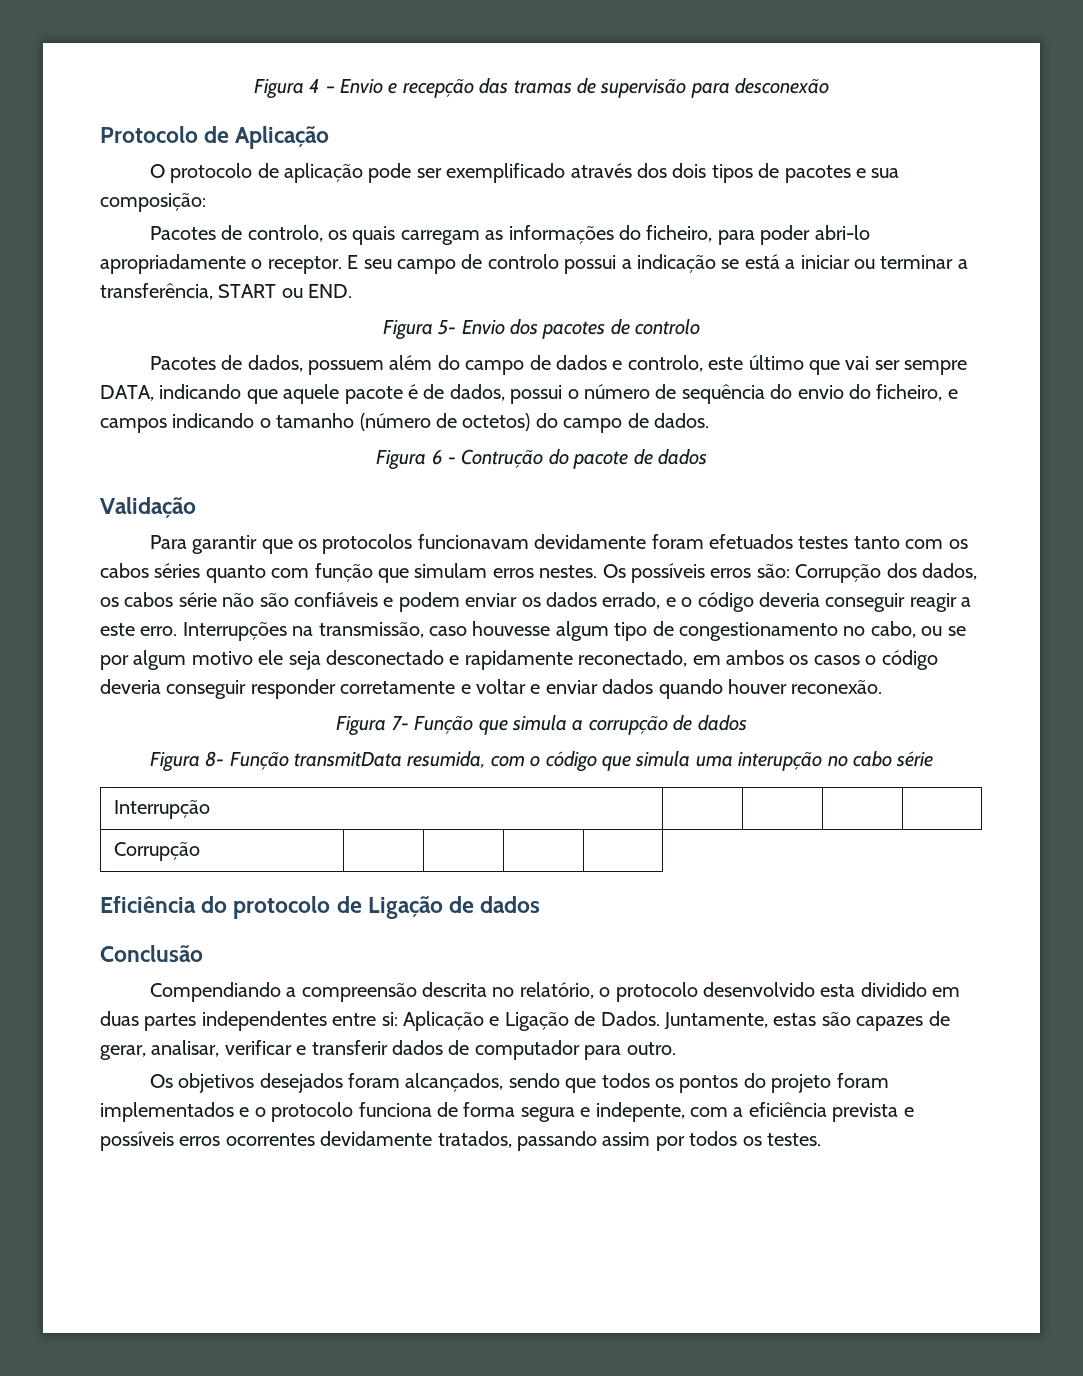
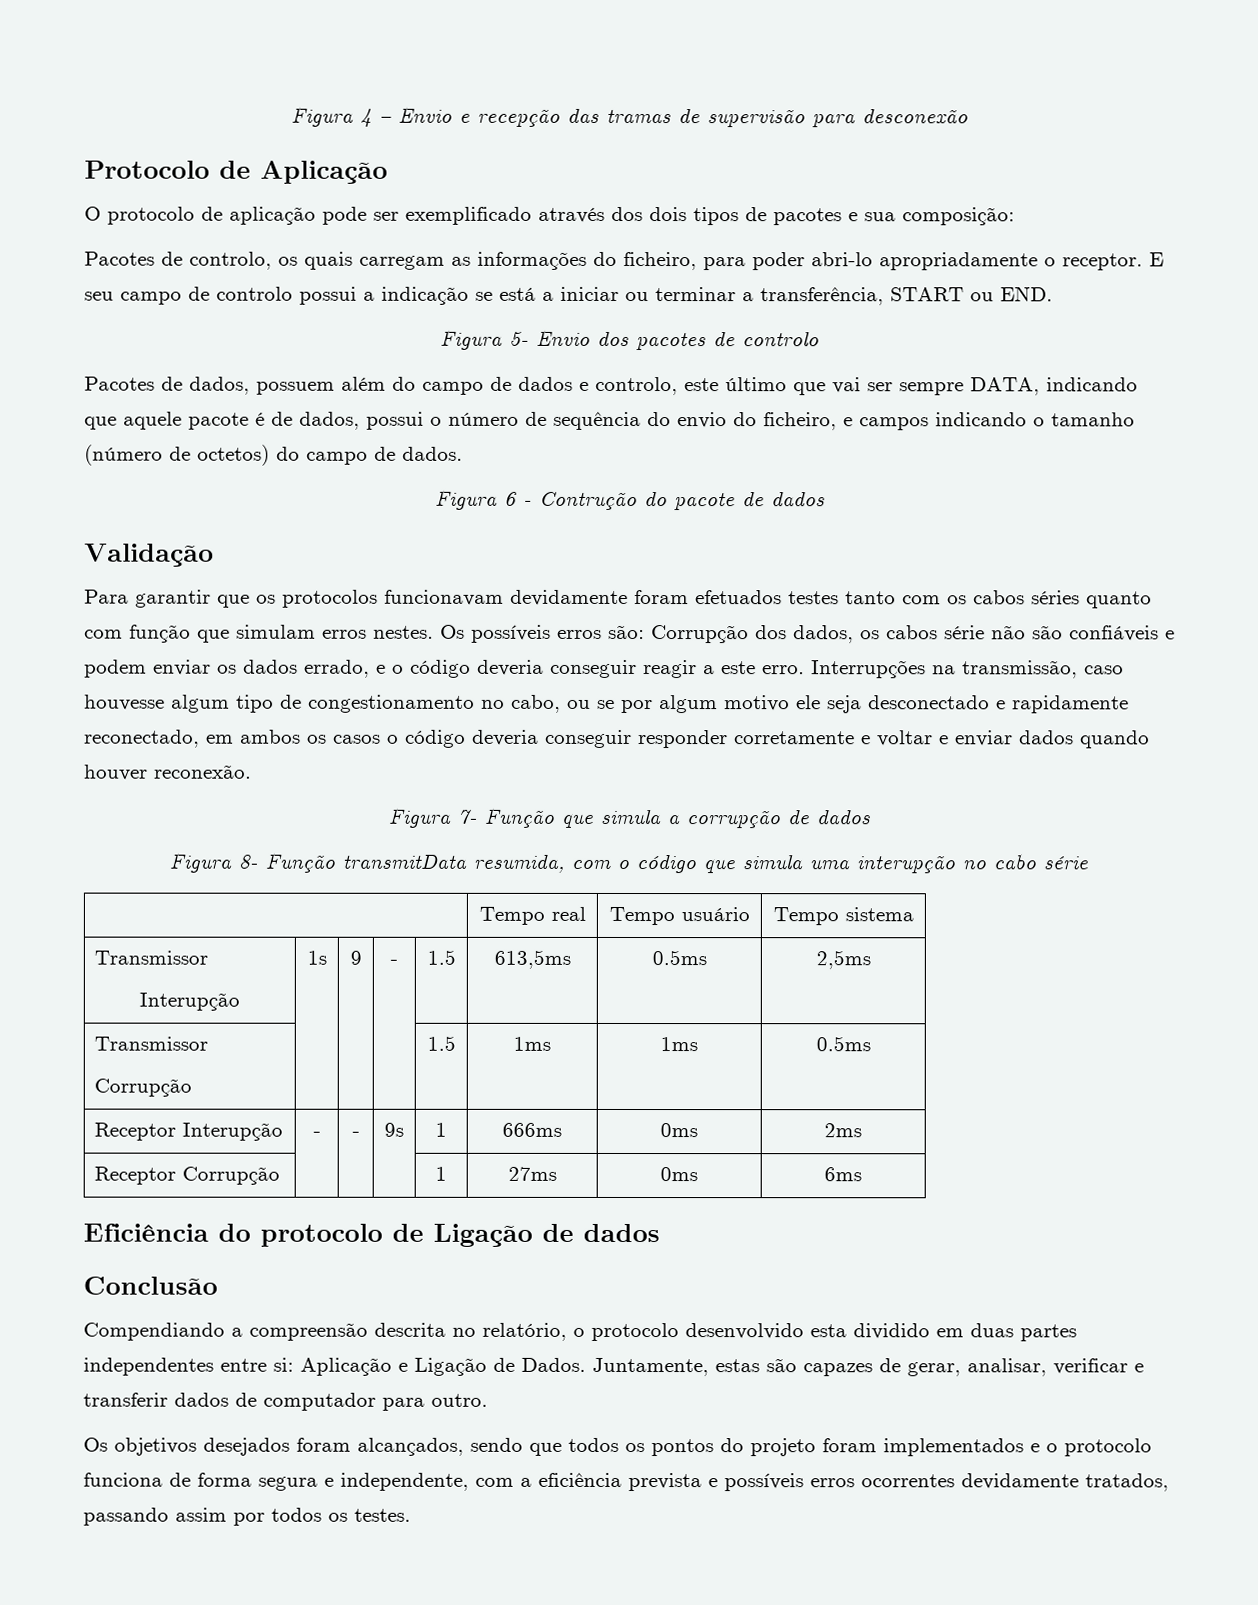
[113,800,210,819] [113,842,200,861] Interrupção | | | | // Corrupção | | | | -> [478,906,586,925] [608,906,750,926] [772,907,914,926] [94,950,209,965] [139,992,240,1011] [306,950,327,965] [349,950,362,965] [390,959,398,965] [426,949,456,965] [493,949,571,969] [651,950,707,966] [815,950,871,970] [94,1036,209,1051] [94,1078,193,1097] [426,1035,456,1051] [513,1036,551,1051] [660,1037,698,1052] [815,1036,871,1052] [94,1122,284,1141] [312,1131,321,1137] [351,1131,360,1137] [384,1122,404,1137] [435,1122,447,1137] [502,1122,562,1137] [660,1123,698,1138] [824,1123,862,1138] [94,1166,281,1185] [435,1166,447,1181] [507,1166,557,1181] [660,1167,698,1182] [824,1167,862,1182] | Tempo real | Tempo usuário | Tempo sistema // Transmissor // Interupção | 1s | 9 | - | 1.5 | 613,5ms | 0.5ms | 2,5ms // Transmissor // Corrupção | | | | 1.5 | 1ms | 1ms | 0.5ms // Receptor Interupção | - | - | 9s | 1 | 666ms | 0ms | 2ms // Receptor Corrupção | | | | 1 | 27ms | 0ms | 6ms
[595,1102,685,1122] indepente, -> [340,1472,469,1491] independente,

